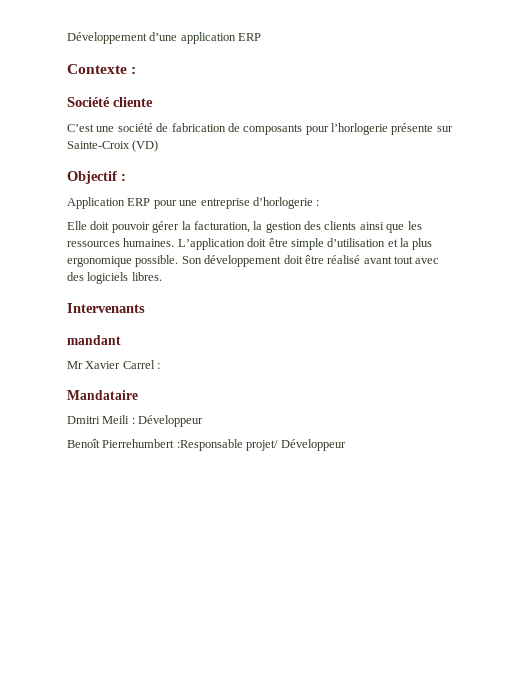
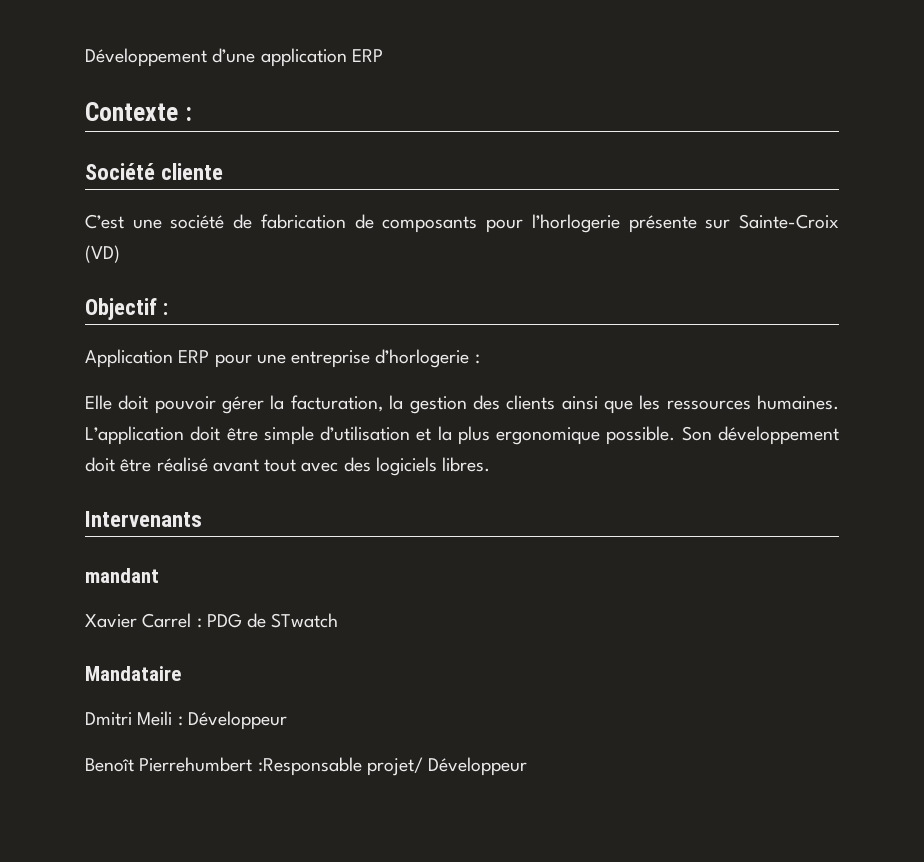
[67,361,83,369] Mr -> (159, 575) none
(161, 366) none -> [206,613,339,628] PDG de STwatch

